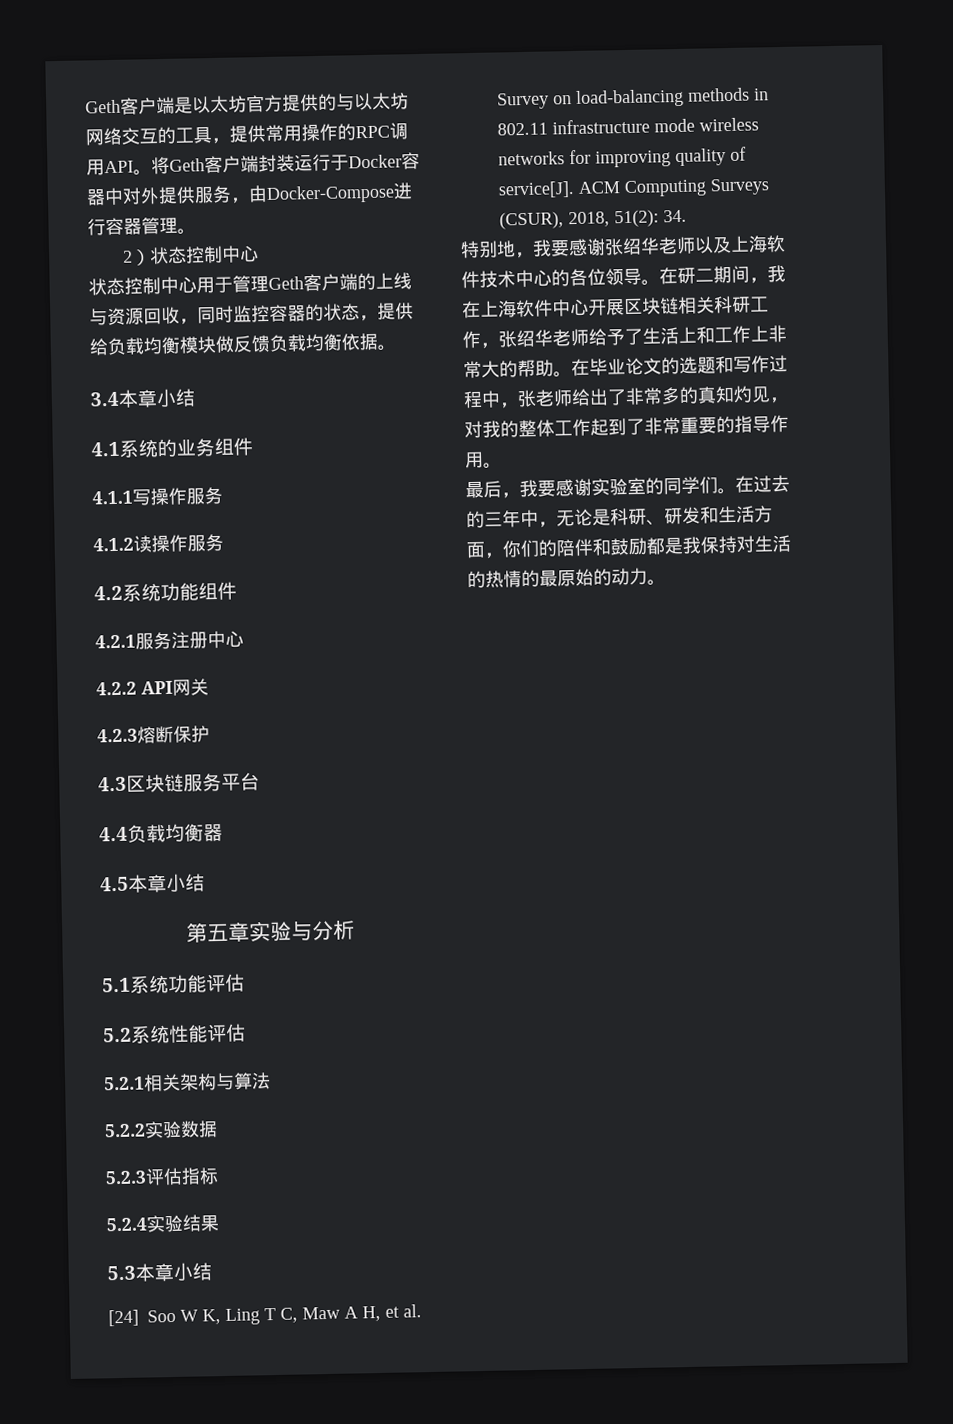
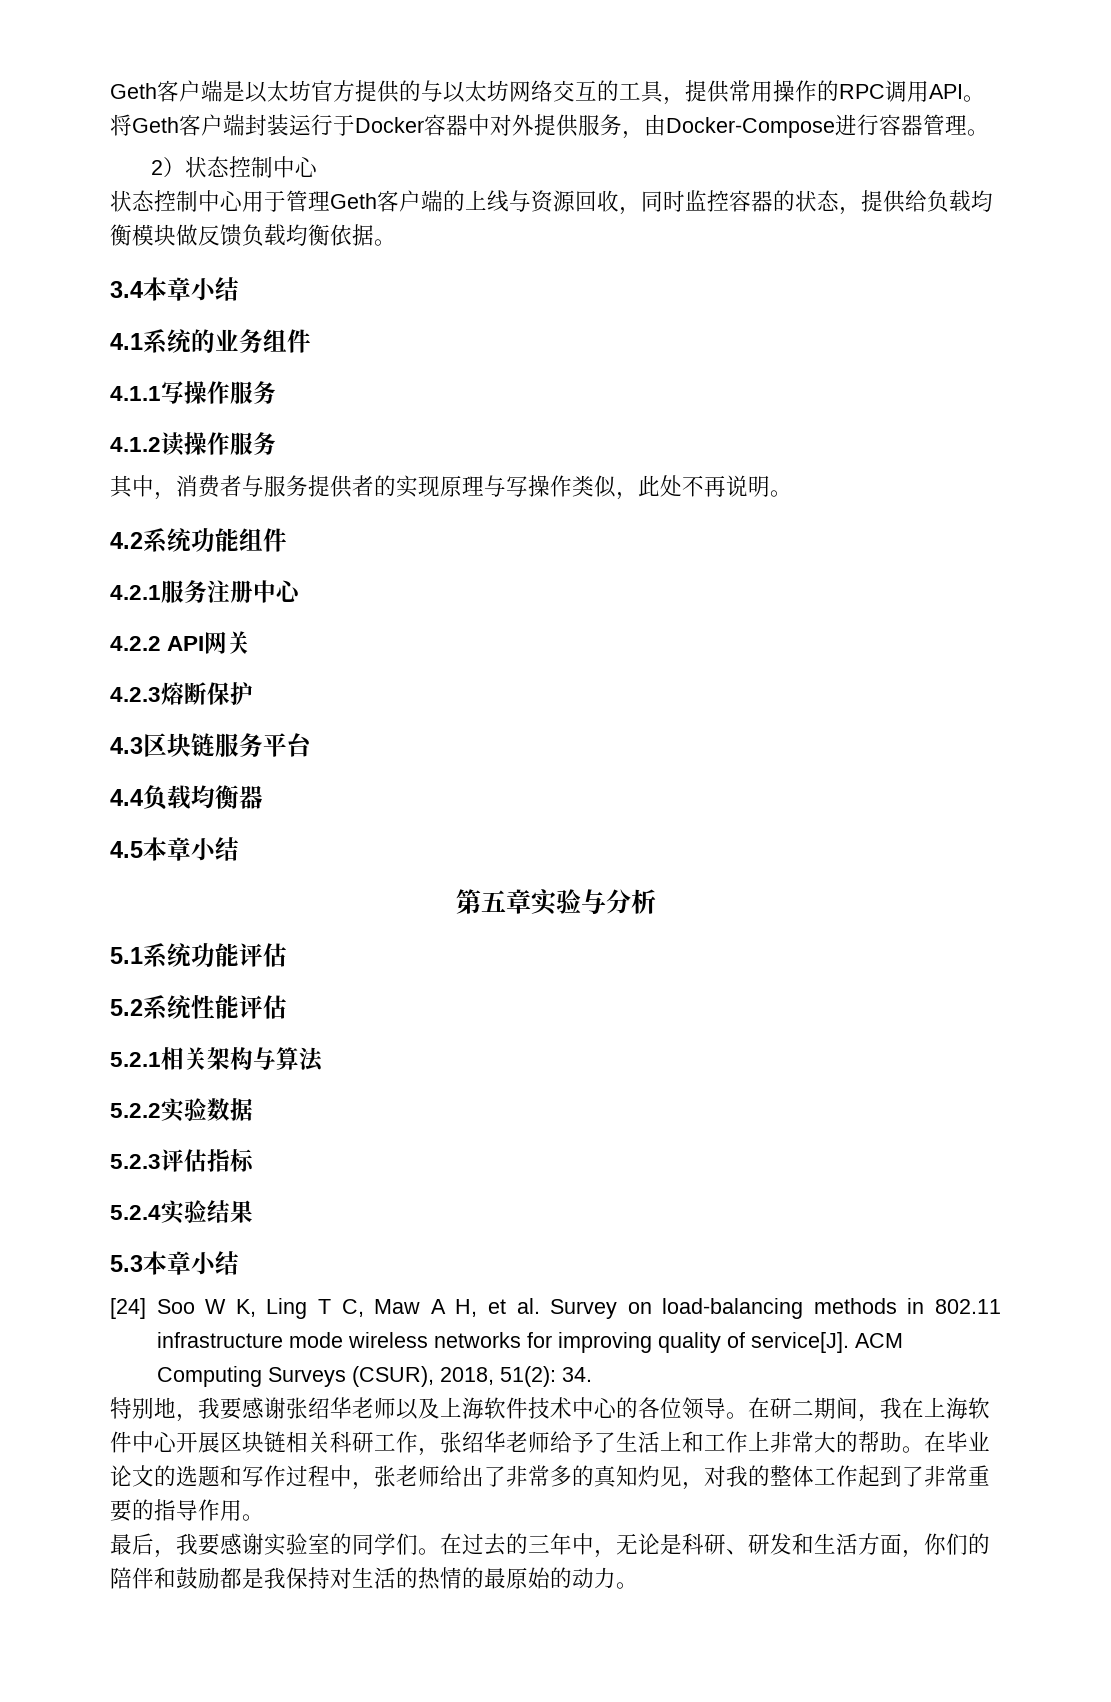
(224, 542) none -> [110,475,792,500] // 其中，消费者与服务提供者的实现原理与写操作类似，此处不再说明。

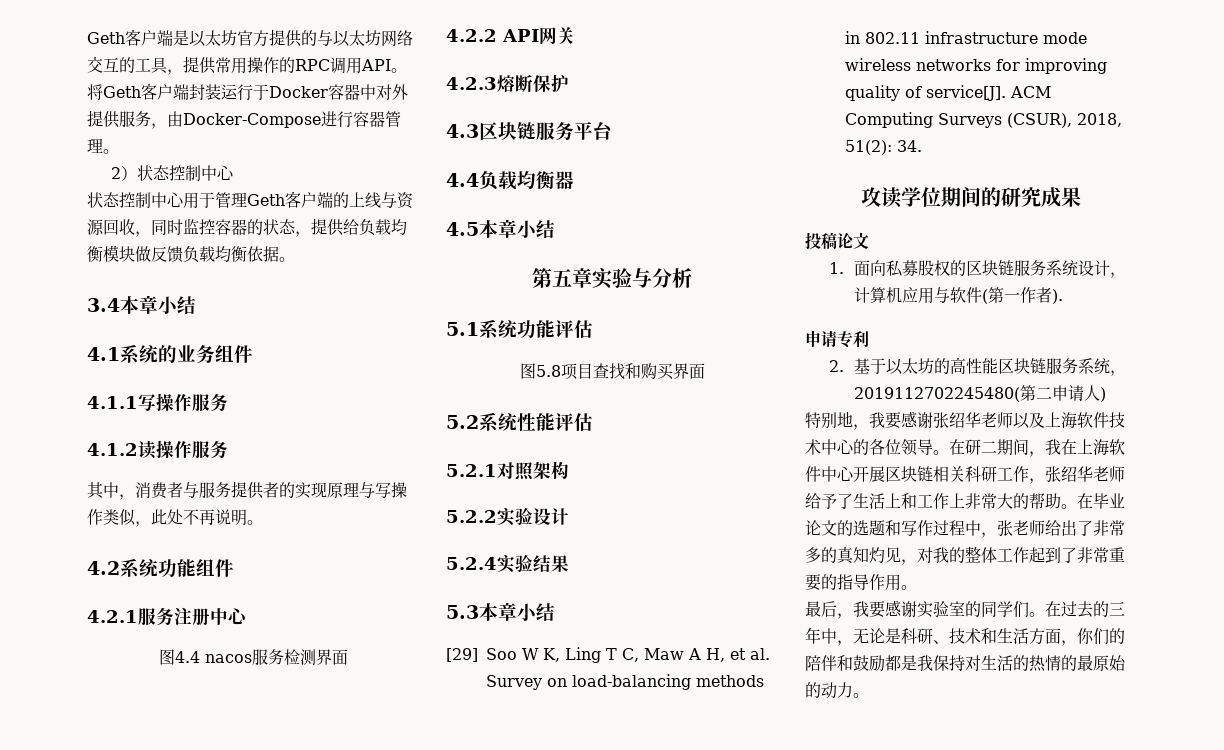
(302, 591) none -> [158,649,348,665] // 图4.4 nacos服务检测界面
(287, 955) none -> [519,363,705,380] // 图5.8项目查找和购买界面
[161,1047,207,1070] 相关 -> [497,462,534,481] 对照
[253,1047,324,1072] 与算法 -> (569, 470) none
[207,1098,253,1121] [110,1149,255,1172] 数据 // 5.2.3评估指标 -> [533,508,569,525] 设计
[110,1298,146,1319] [24] -> [446,648,478,662] [29]
(592, 1374) none -> [861,187,1081,208] [805,232,869,250] [829,260,1126,278] [853,287,1063,304] [805,330,869,348] [829,357,1126,376] [853,385,1106,402] // 攻读学位期间的研究成果 // 投稿论文 // 1.面向私募股权的区块链服务系统设计，计算机应用与软件(第一作者). // 申请专利 // 2.基于以太坊的高性能区块链服务系统，2019112702245480(第二申请人)
[748,1533,792,1555] 研发 -> [949,628,981,644] 技术

